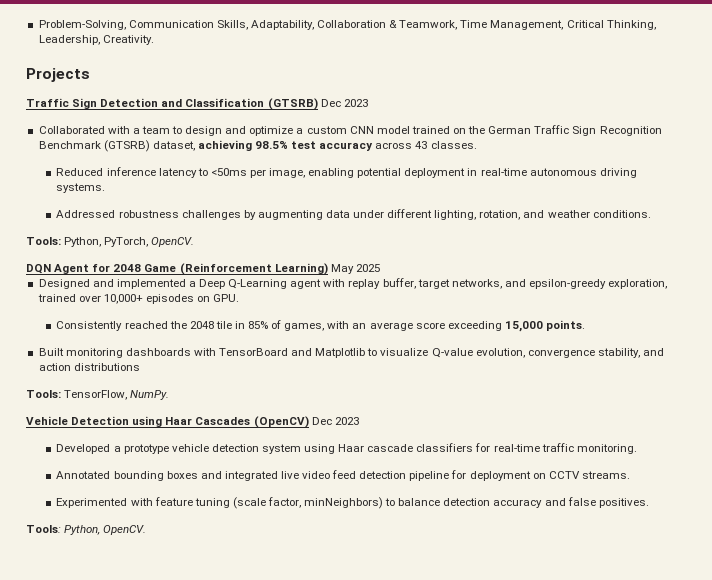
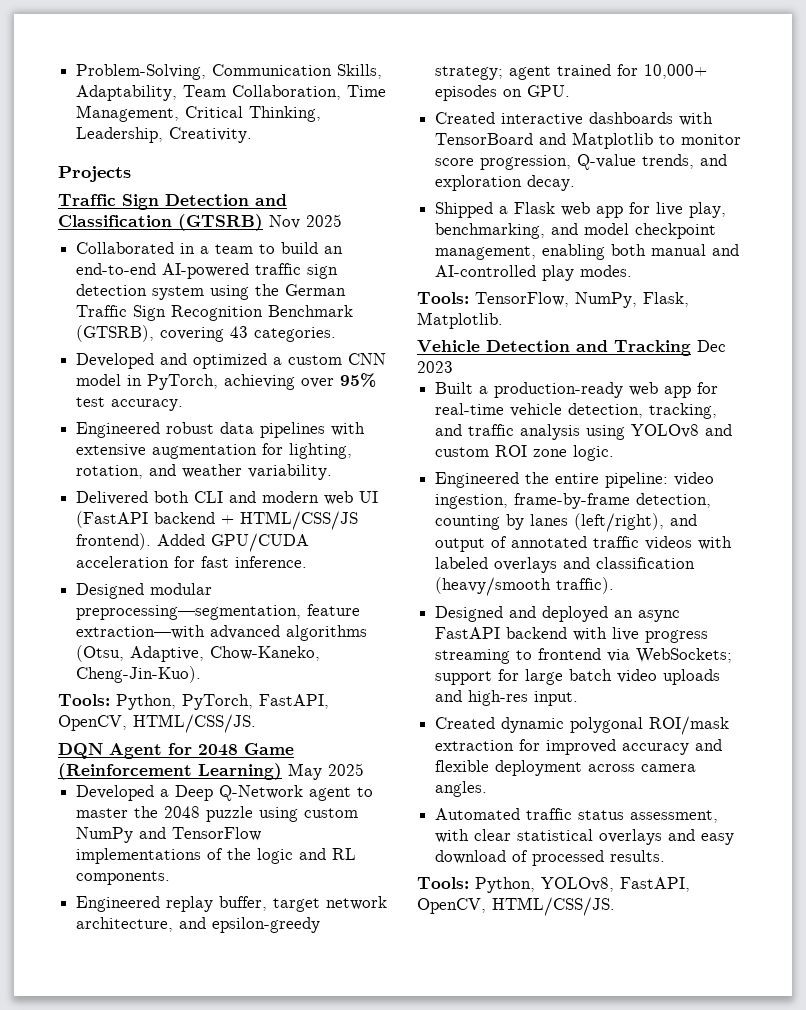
[317,20,458,30] Collaboration & Teamwork, -> [183,85,342,100] Team Collaboration,
[320,99,368,107] Dec 2023 -> [269,214,342,229] Nov 2025
[107,126,130,134] with -> [180,243,196,254] in
[185,126,467,136] design and optimize a custom CNN model trained on -> [281,242,344,254] [76,263,339,279] [76,284,250,300] build an end-to-end AI-powered traffic sign detection system using
[103,140,477,152] [56,167,637,178] [56,183,106,193] [56,209,651,220] (GTSRB) dataset, achieving 98.5% test accuracy across 43 classes. // Reduced inference latency to <50ms per image, enabling potential deployment in real-time autonomous driving systems. // Addressed robustness challenges by augmenting data under different lighting, rotation, and weather conditions. -> [76,325,337,342] [76,353,387,369] [76,373,377,390] [76,397,184,411] [76,422,366,438] [76,443,353,459] [76,464,333,480] [76,491,379,505] [76,511,359,530] [76,533,310,552] [76,556,308,568] [76,583,213,599] [76,604,361,620] [76,625,368,641] [76,645,321,662] [76,666,202,683] (GTSRB), covering 43 categories. // Developed and optimized a custom CNN model in PyTorch, achieving over 95% test accuracy. // Engineered robust data pipelines with extensive augmentation for lighting, rotation, and weather variability. // Delivered both CLI and modern web UI (FastAPI backend + HTML/CSS/JS frontend). Added GPU/CUDA acceleration for fast inference. // Designed modular preprocessing—segmentation, feature extraction—with advanced algorithms (Otsu, Adaptive, Chow-Kaneko, Cheng-Jin-Kuo).
[151,237,195,247] OpenCV. -> [259,694,329,709] [58,714,256,733] FastAPI, OpenCV, HTML/CSS/JS.
[38,278,668,289] [37,294,240,304] [56,320,585,332] [38,348,123,358] Designed and implemented a Deep Q-Learning agent with replay buffer, target networks, and epsilon-greedy exploration, trained over 10,000+ episodes on GPU. // Consistently reached the 2048 tile in 85% of games, with an average score exceeding 15,000 points. // Built monitoring -> [76,785,374,801] [76,806,359,822] [76,827,262,843] [76,848,357,864] [76,871,171,885] [76,896,388,912] [76,917,321,933] [435,64,708,80] [435,85,571,101] [435,112,584,126] Developed a Deep Q-Network agent to master the 2048 puzzle using custom NumPy and TensorFlow implementations of the logic and RL components. // Engineered replay buffer, target network architecture, and epsilon-greedy strategy; agent trained for 10,000+ episodes on GPU. // Created interactive
[380,348,665,358] [38,363,140,371] visualize Q-value evolution, convergence stability, and action distributions -> [681,134,742,145] [435,154,728,170] [435,175,576,191] [435,202,727,218] [435,223,717,239] [435,244,740,260] [435,265,633,281] monitor score progression, Q-value trends, and exploration decay. // Shipped a Flask web app for live play, benchmarking, and model checkpoint management, enabling both manual and AI-controlled play modes.
[130,390,170,400] NumPy. -> [575,292,689,308] [417,312,503,329] NumPy, Flask, Matplotlib.
[132,416,359,428] [56,443,637,454] [56,470,630,481] [56,497,649,509] [26,525,147,535] using Haar Cascades (OpenCV) Dec 2023 // Developed a prototype vehicle detection system using Haar cascade classifiers for real-time traffic monitoring. // Annotated bounding boxes and integrated live video feed detection pipeline for deployment on CCTV streams. // Experimented with feature tuning (scale factor, minNeighbors) to balance detection accuracy and false positives. // Tools: Python, OpenCV. -> [576,340,726,356] [417,361,453,373] [435,382,719,398] [435,403,718,419] [435,424,733,440] [435,445,615,461] [435,472,715,488] [435,493,712,509] [435,513,698,532] [435,536,733,552] [435,557,696,573] [435,577,615,596] [435,606,681,622] [435,627,709,643] [435,648,733,664] [435,669,721,685] [435,690,579,706] [435,716,730,735] [435,739,723,755] [435,760,697,776] [435,781,488,797] [435,808,719,823] [435,829,735,845] [435,850,666,866] [417,877,690,893] [417,897,615,916] and Tracking Dec 2023 // Built a production-ready web app for real-time vehicle detection, tracking, and traffic analysis using YOLOv8 and custom ROI zone logic. // Engineered the entire pipeline: video ingestion, frame-by-frame detection, counting by lanes (left/right), and output of annotated traffic videos with labeled overlays and classification (heavy/smooth traffic). // Designed and deployed an async FastAPI backend with live progress streaming to frontend via WebSockets; support for large batch video uploads and high-res input. // Created dynamic polygonal ROI/mask extraction for improved accuracy and flexible deployment across camera angles. // Automated traffic status assessment, with clear statistical overlays and easy download of processed results. // Tools: Python, YOLOv8, FastAPI, OpenCV, HTML/CSS/JS.

